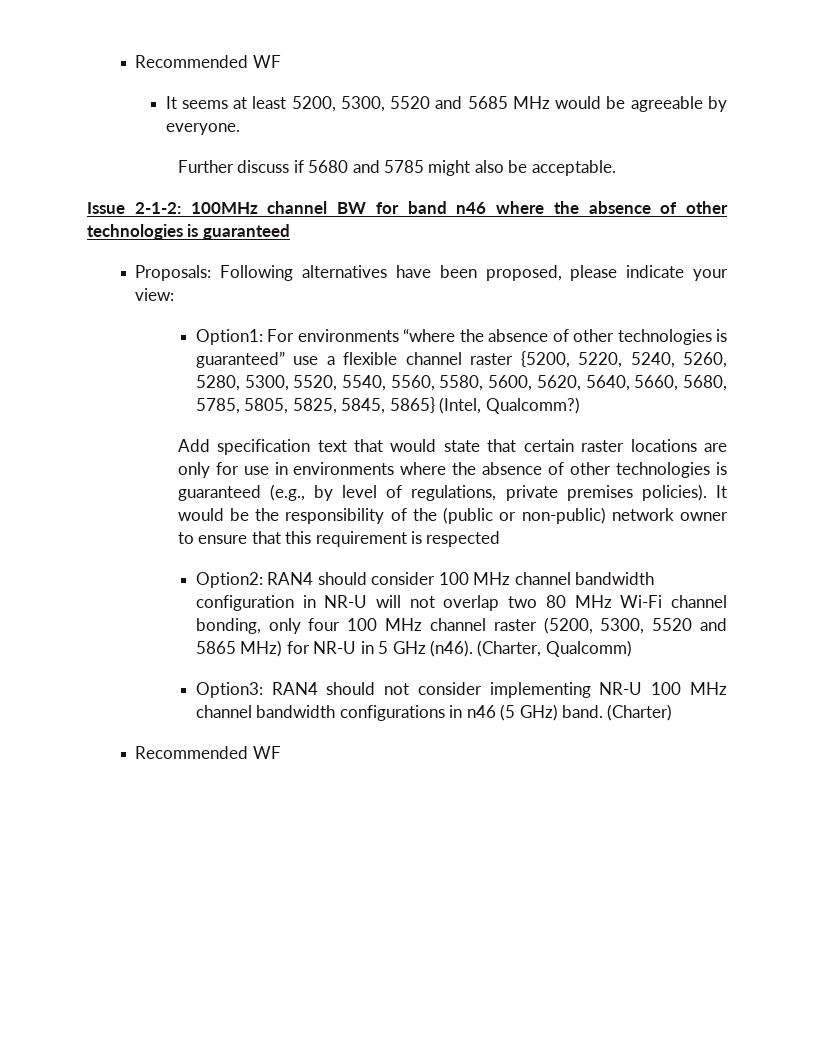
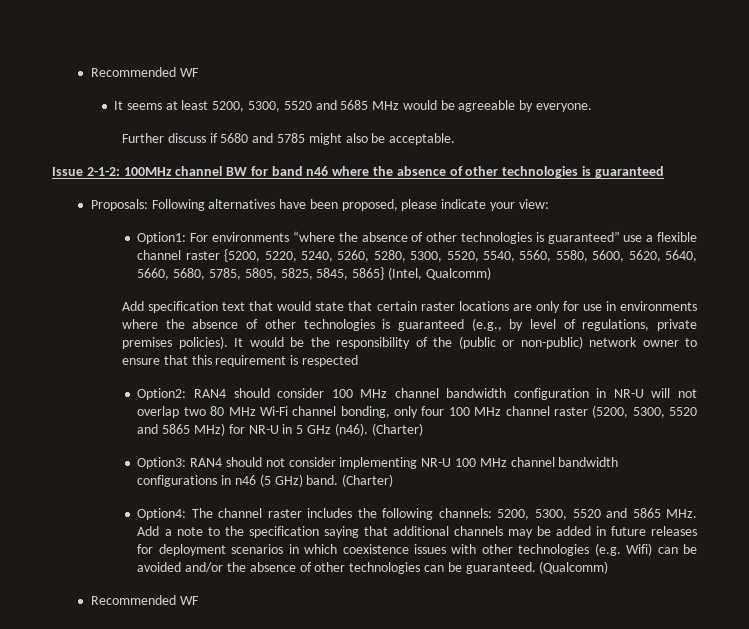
[485,397,580,414] Qualcomm?) -> [425,267,491,280] Qualcomm)
[477,640,632,657] (Charter, Qualcomm) -> [371,423,423,436] (Charter)
(673, 712) none -> [137,508,698,520] [137,526,698,538] [137,543,697,556] [137,561,609,574] // Option4: The channel raster includes the following channels: 5200, 5300, 5520 and 5865 MHz. Add a note to the specification saying that additional channels may be added in future releases for deployment scenarios in which coexistence issues with other technologies (e.g. Wifi) can be avoided and/or the absence of other technologies can be guaranteed. (Qualcomm)

